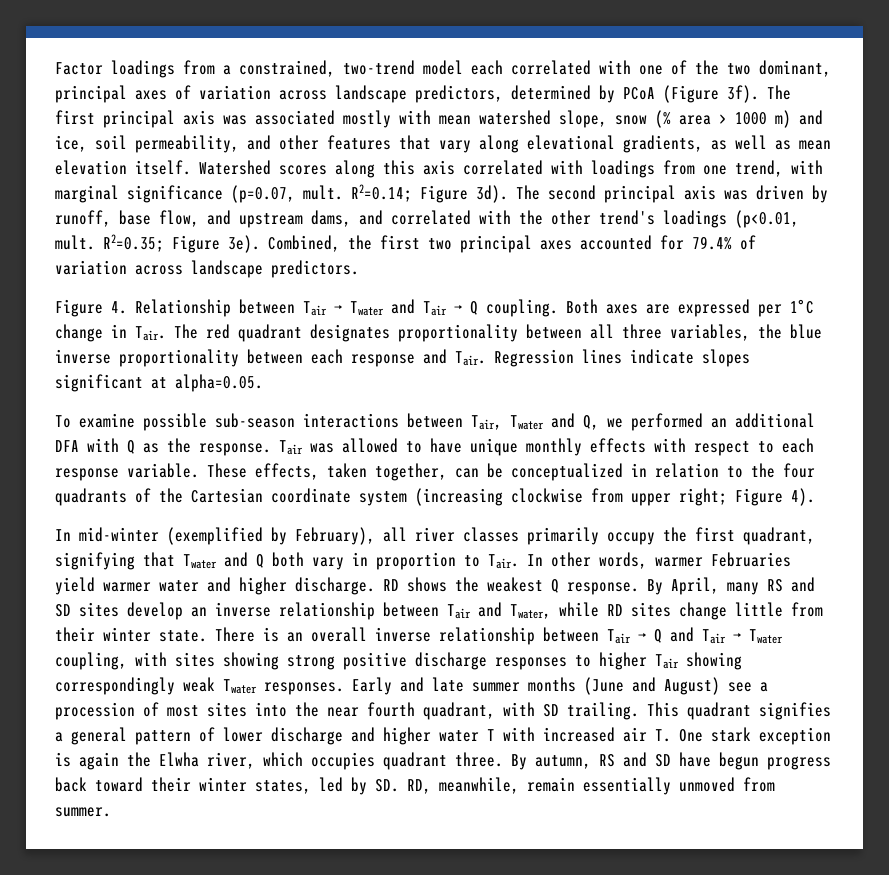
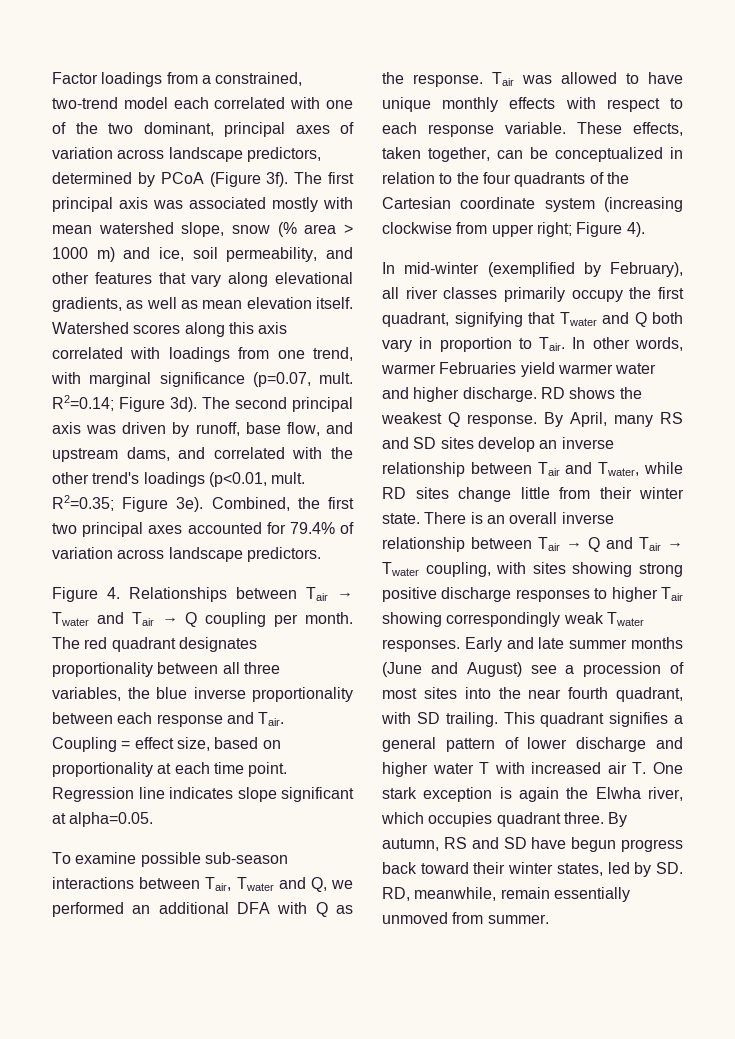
[135,299,231,317] Relationship -> [129,587,227,602] Relationships
[486,299,814,317] [55,324,166,342] coupling. Both axes are expressed per 1°C change in Tair. -> [205,612,353,627] coupling per month.
[494,349,750,367] Regression lines indicate slopes -> [52,737,281,752] [52,762,288,777] [52,787,277,802] Coupling = effect size, based on proportionality at each time point. Regression line indicates slope

